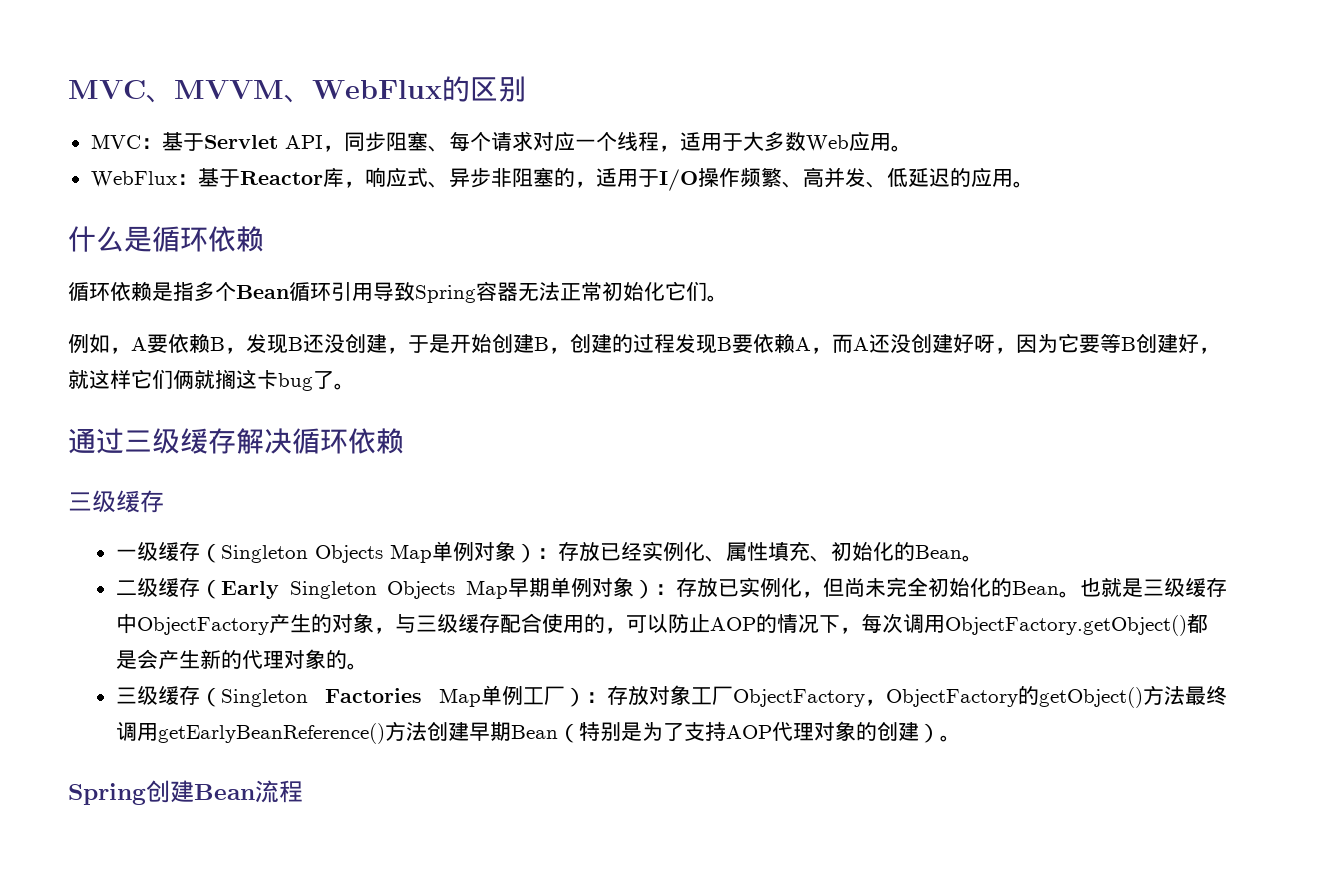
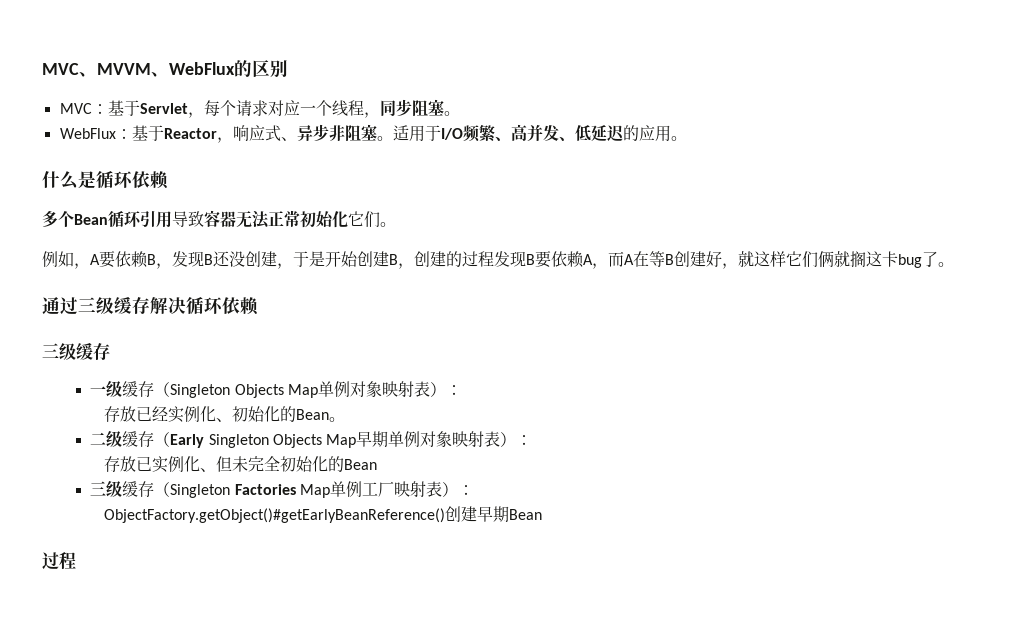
[284,131,449,152] API，同步阻塞、 -> [187,112,204,118] ，
[679,131,891,151] 适用于大多数Web应用 -> [379,99,444,117] 同步阻塞
[322,167,344,187] 库 -> (217, 133) none
[553,168,596,188] 的， -> [376,136,393,141] 。
[697,168,740,187] 操作 -> (463, 134) none
[68,282,194,301] 循环依赖是指 -> (169, 180) none
[415,285,476,303] Spring -> (204, 219) none
[869,333,1100,354] 还没创建好呀，因为它要 -> [633,251,649,267] 在
[515,543,558,563] ）： -> [382,381,463,397] 映射表）： //
[725,541,831,562] 属性填充、 -> (232, 420) none
[633,579,676,599] ）： -> [452,431,533,447] 映射表）： //
[801,578,865,598] ，但尚 -> [199,456,232,472] 、但
[1059,577,1227,598] [115,613,1208,636] [115,649,368,670] 。也就是三级缓存中ObjectFactory产生的对象，与三级缓存配合使用的，可以防止AOP的情况下，每次调用ObjectFactory.getObject()都是会产生新的代理对象的。 -> (377, 464) none
[564,685,1227,708] [115,721,961,744] [68,780,279,805] ）：存放对象工厂ObjectFactory，ObjectFactory的getObject()方法最终调用getEarlyBeanReference()方法创建早期Bean（特别是为了支持AOP代理对象的创建）。 // Spring创建Bean流 -> [394,481,475,497] [103,506,542,523] [42,552,59,570] 映射表）： // ObjectFactory.getObject()#getEarlyBeanReference()创建早期Bean // 过

